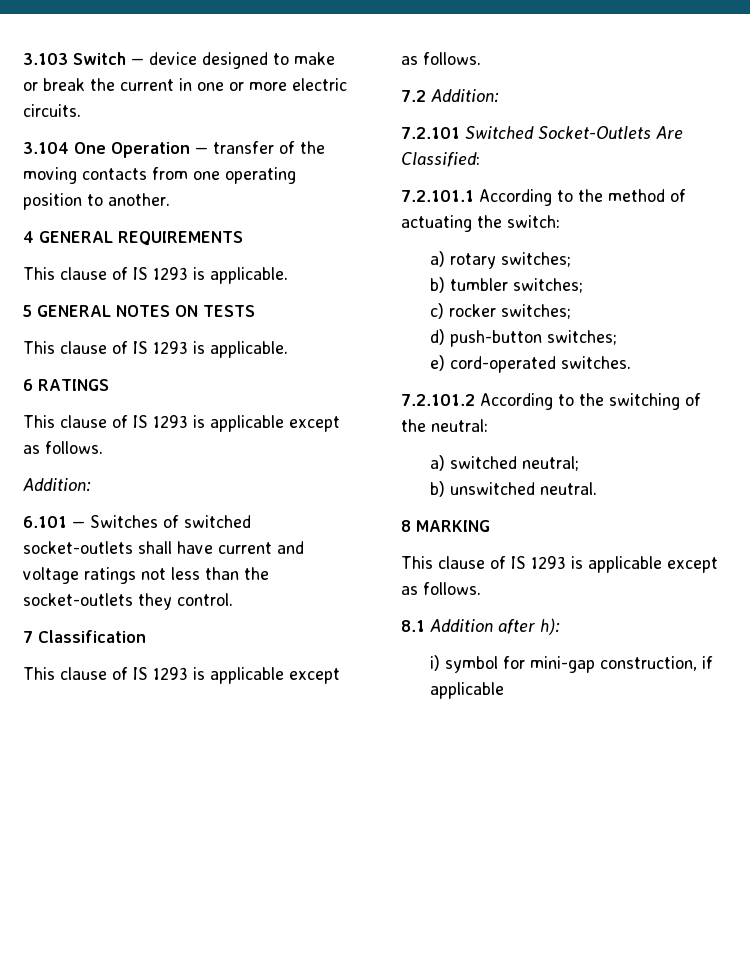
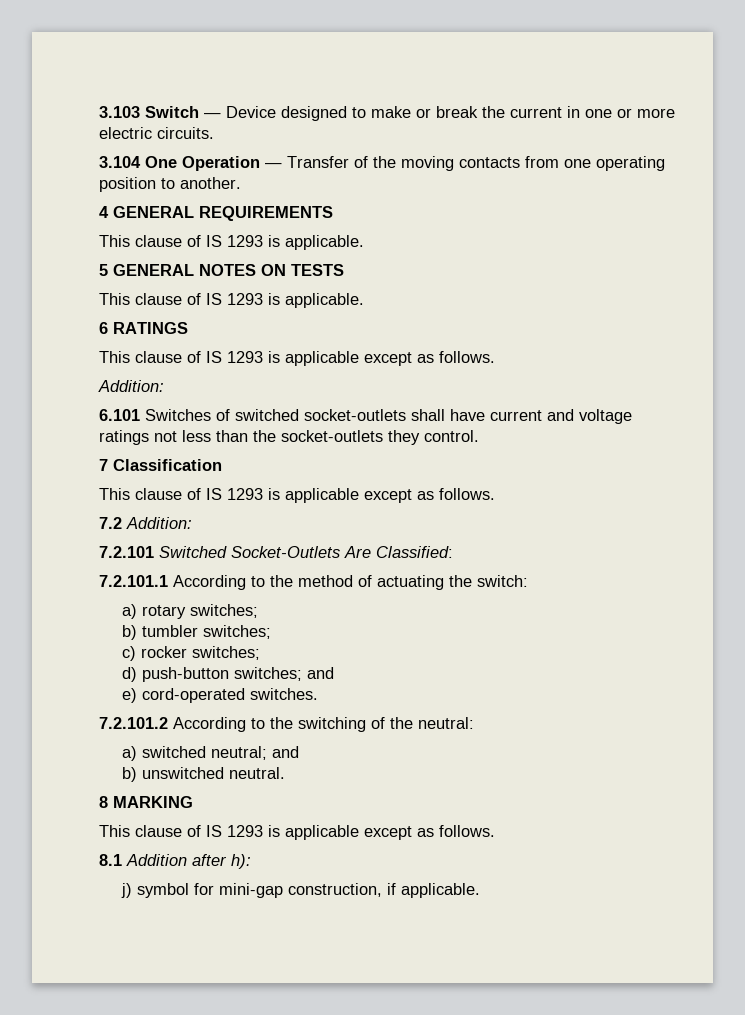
[149,52,197,65] device -> [226,106,276,118] Device
[213,141,274,154] transfer -> [287,156,349,168] Transfer
[72,521,85,528] — -> (140, 415) none
(617, 337) none -> [307,667,335,679] and
(579, 463) none -> [272,746,300,758] and
[429,655,440,671] i) -> [121,883,133,898] j)
[429,682,504,699] applicable -> [401,883,481,898] applicable.

